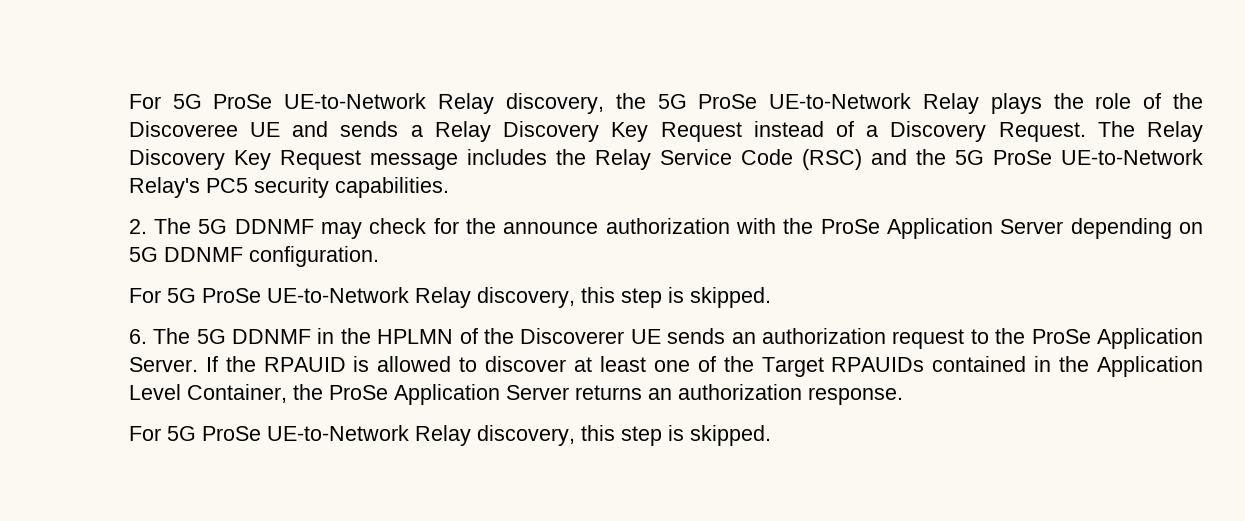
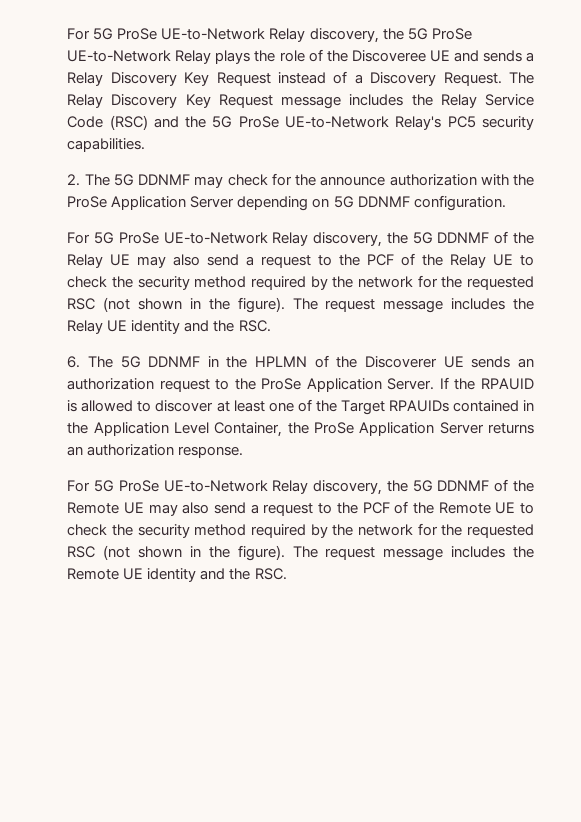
[580,287,771,308] this step is skipped. -> [386,231,535,244] [67,253,535,268] [67,275,534,290] [67,297,534,313] [67,320,271,334] the 5G DDNMF of the Relay UE may also send a request to the PCF of the Relay UE to check the security method required by the network for the requested RSC (not shown in the figure). The request message includes the Relay UE identity and the RSC.
[580,425,771,446] this step is skipped. -> [386,479,535,492] [67,501,535,516] [67,523,534,538] [67,545,534,561] [67,568,287,582] the 5G DDNMF of the Remote UE may also send a request to the PCF of the Remote UE to check the security method required by the network for the requested RSC (not shown in the figure). The request message includes the Remote UE identity and the RSC.

